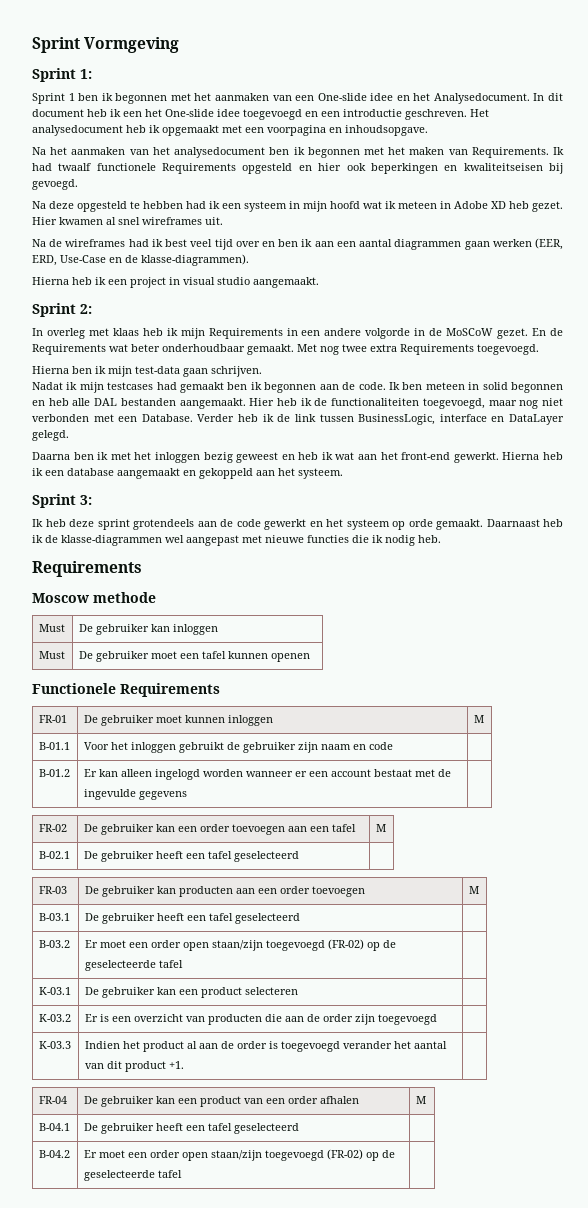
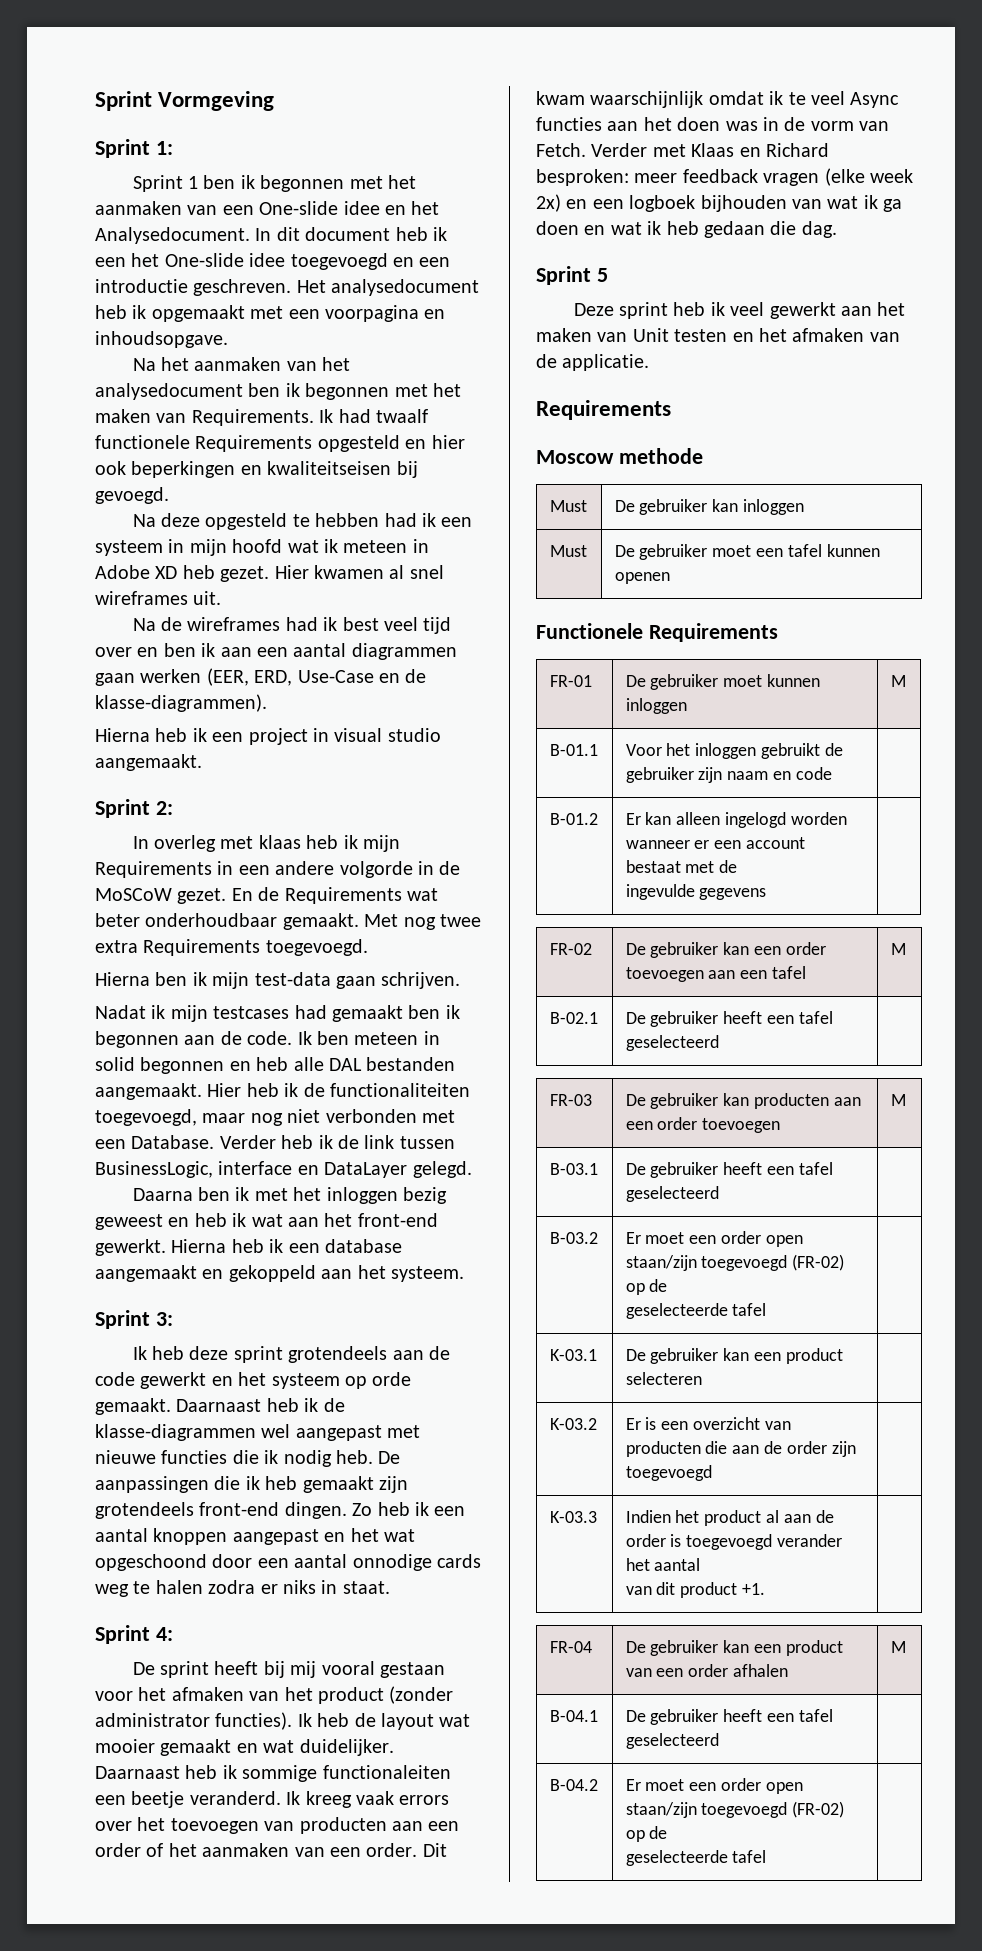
(441, 539) none -> [378,1451,401,1464] [95,1476,408,1493] [95,1502,466,1519] [95,1528,415,1545] [95,1554,481,1571] [95,1580,390,1597] [95,1625,173,1644] [132,1661,446,1678] [95,1686,454,1704] [95,1712,471,1730] [95,1739,394,1756] [95,1765,451,1782] [95,1791,450,1808] [95,1817,460,1834] [95,1843,447,1857] [536,91,900,108] [536,117,890,131] [536,143,829,157] [536,168,913,186] [536,194,903,212] [536,221,837,238] [536,266,608,285] [573,302,906,319] [536,328,900,342] [536,354,650,371] De aanpassingen die ik heb gemaakt zijn grotendeels front-end dingen. Zo heb ik een aantal knoppen aangepast en het wat opgeschoond door een aantal onnodige cards weg te halen zodra er niks in staat. // Sprint 4: // De sprint heeft bij mij vooral gestaan voor het afmaken van het product (zonder administrator functies). Ik heb de layout wat mooier gemaakt en wat duidelijker. Daarnaast heb ik sommige functionaleiten een beetje veranderd. Ik kreeg vaak errors over het toevoegen van producten aan een order of het aanmaken van een order. Dit kwam waarschijnlijk omdat ik te veel Async functies aan het doen was in de vorm van Fetch. Verder met Klaas en Richard besproken: meer feedback vragen (elke week 2x) en een logboek bijhouden van wat ik ga doen en wat ik heb gedaan die dag. // Sprint 5 // Deze sprint heb ik veel gewerkt aan het maken van Unit testen en het afmaken van de applicatie.

